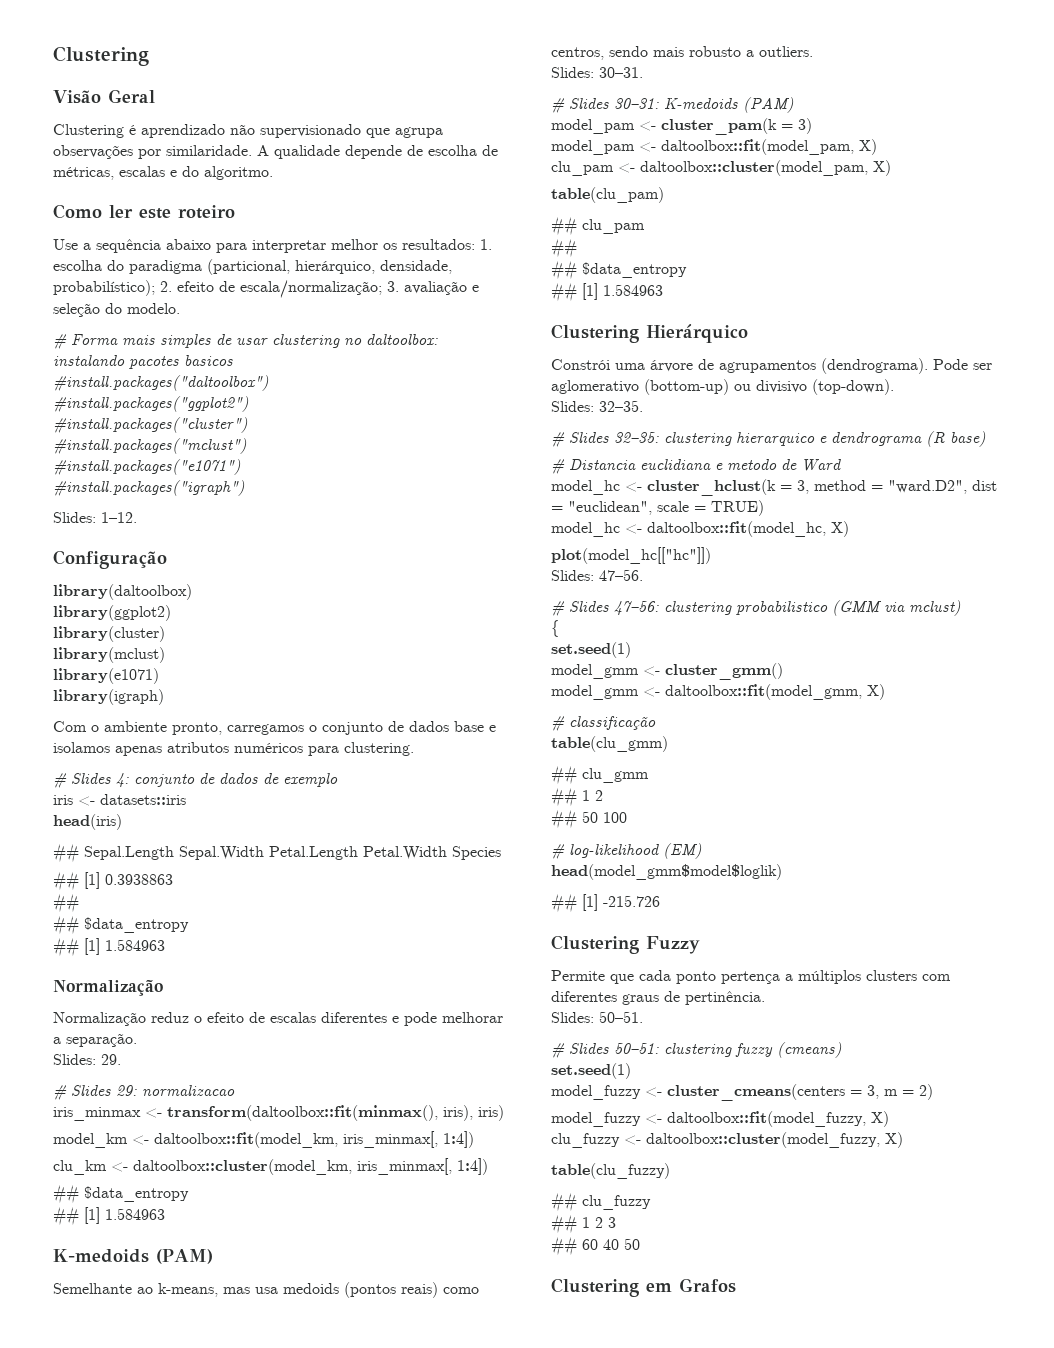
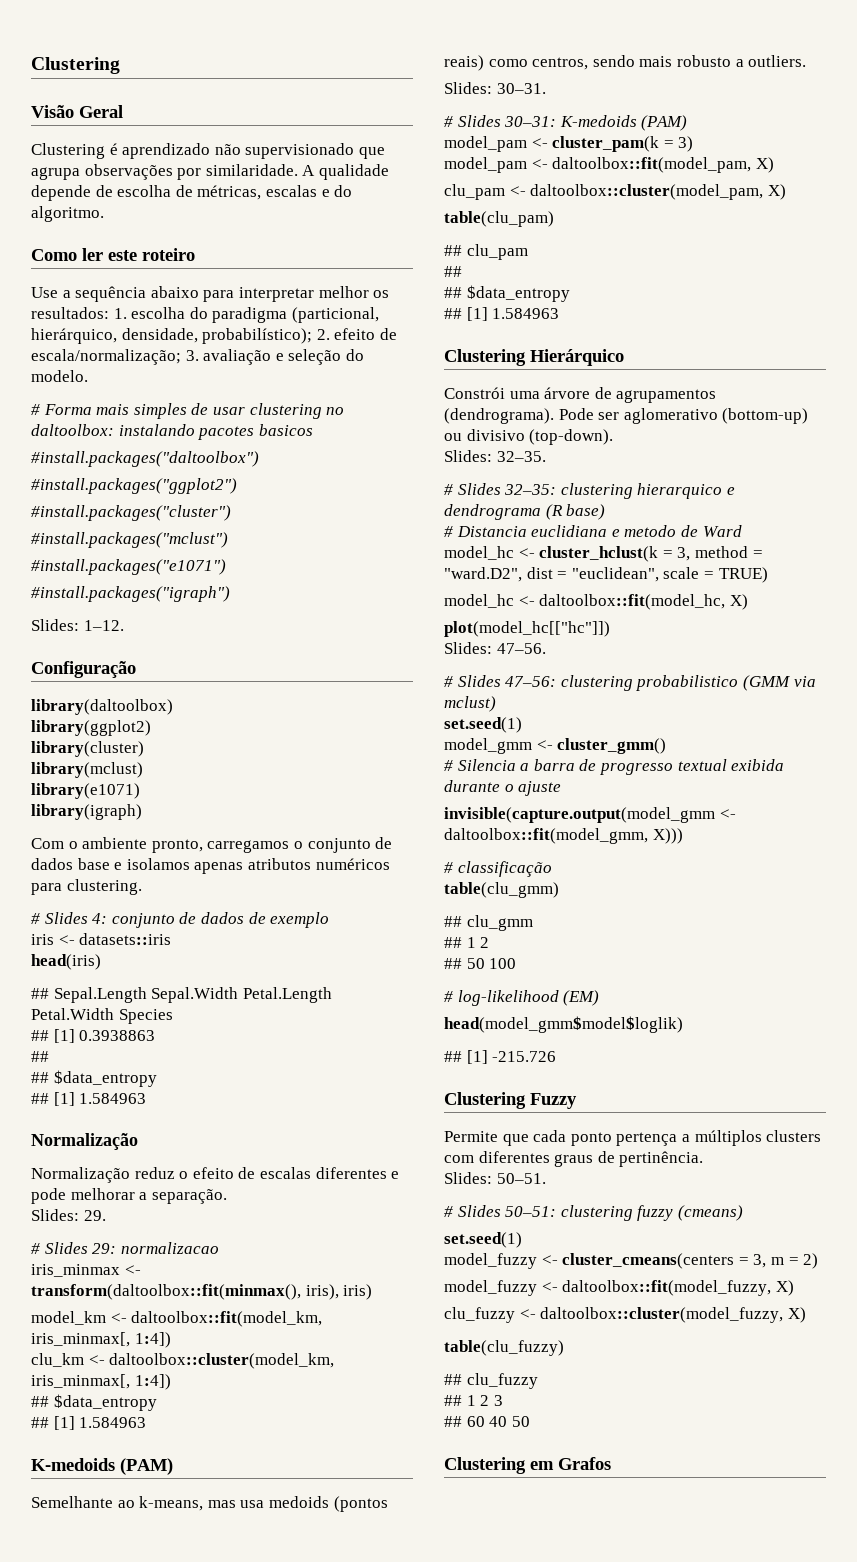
[551,620,559,637] // { -> (496, 704) none
[551,685,639,700] model_gmm -> [444,759,785,775] [444,780,562,796] [444,807,715,823] # Silencia a barra de progresso textual exibida durante o ajuste // invisible(capture.output(model_gmm
[867,684,885,700] X) -> [652,828,683,844] X)))

